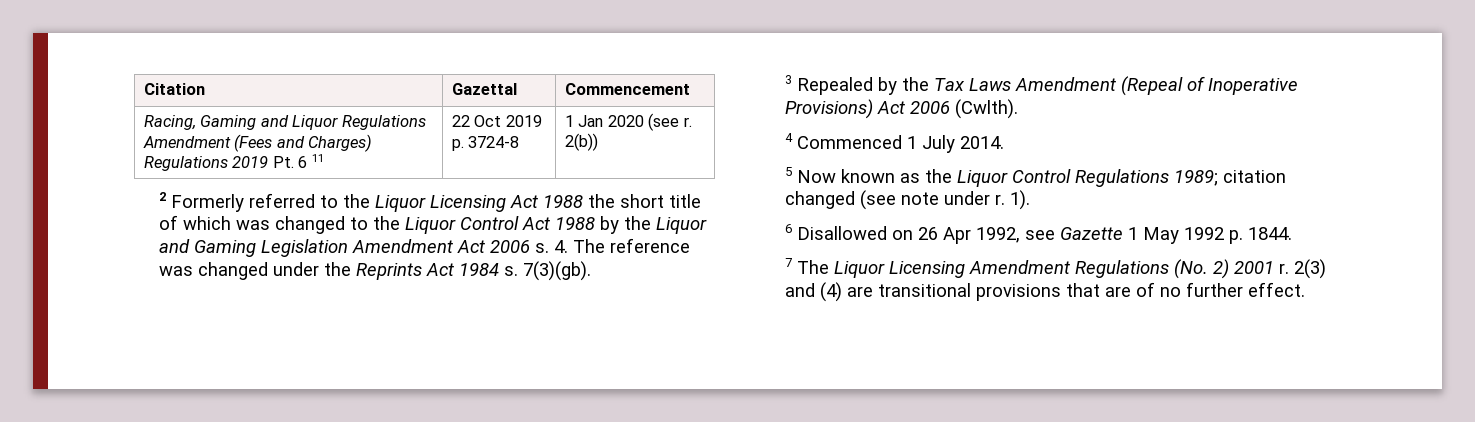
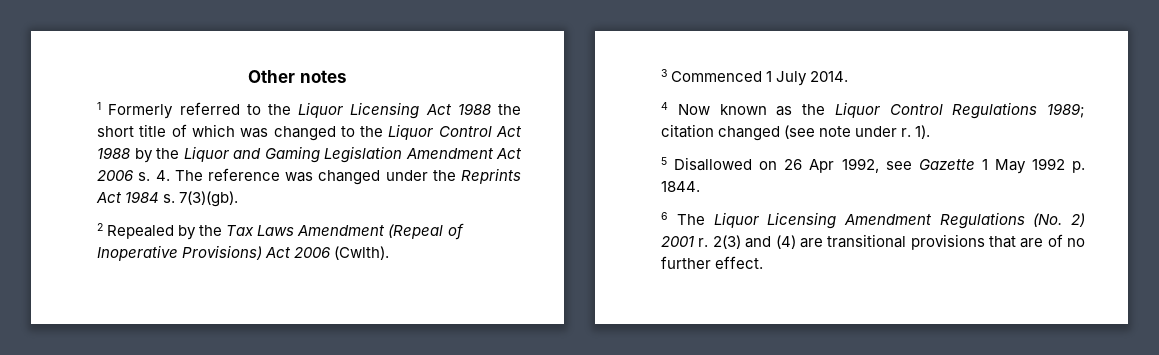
[143,83,205,95] [451,83,517,95] [564,83,690,95] [143,115,426,130] [142,134,373,152] [143,154,324,171] [451,115,542,127] [451,136,520,151] [564,113,692,131] [564,133,598,151] [158,192,166,201] Citation | Gazettal | Commencement // Racing, Gaming and Liquor Regulations Amendment (Fees and Charges) Regulations 2019 Pt. 6 11 | 22 Oct 2019 p. 3724-8 | 1 Jan 2020 (see r. 2(b)) // 2 -> [248,70,347,83] [97,102,102,110] Other notes // 1
[784,75,792,84] 3 -> [97,223,104,231] 2
[784,133,793,142] 4 -> [661,69,668,77] 3
[784,167,792,176] 5 -> [661,102,669,110] 4
[784,224,792,233] 6 -> [661,157,668,165] 5
[784,258,792,267] 7 -> [661,212,669,220] 6

